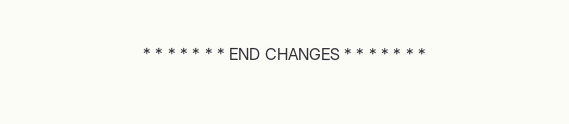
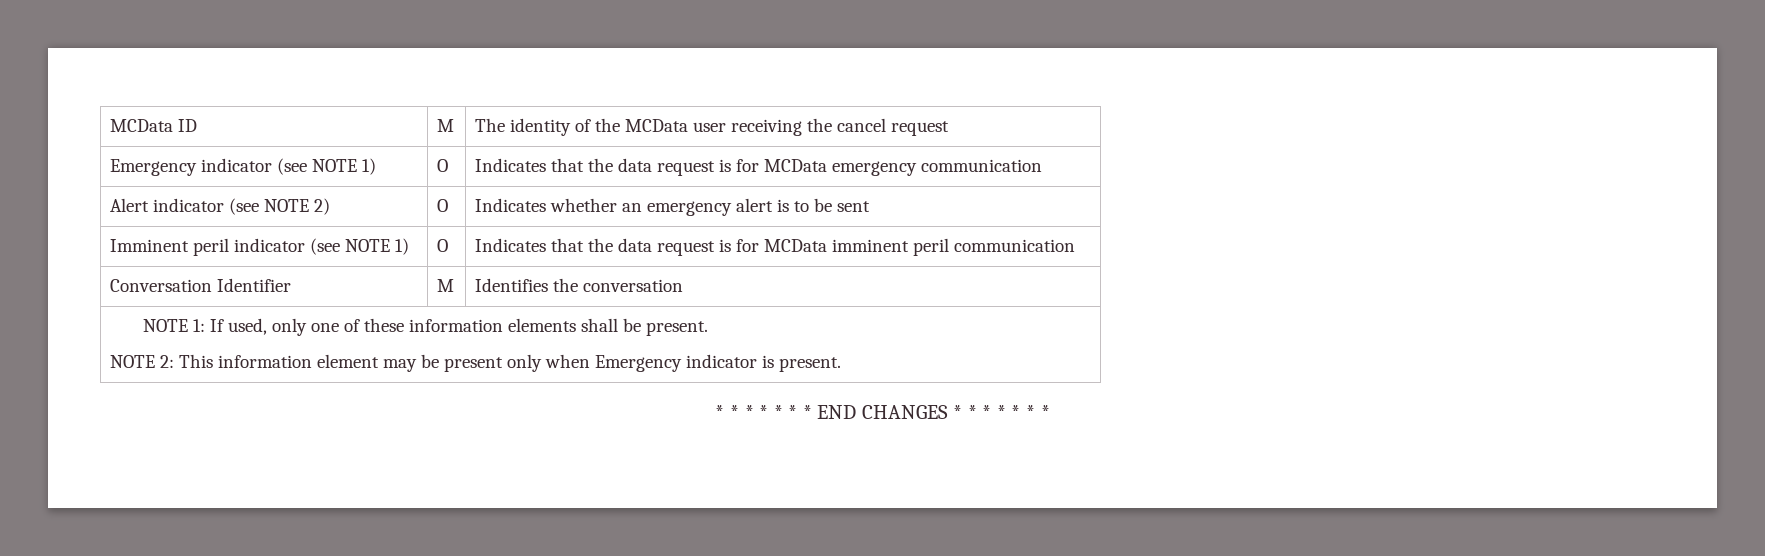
(143, 53) none -> [109,119,197,132] [436,119,454,132] [474,118,949,136] [109,158,376,176] [436,159,448,172] [474,158,1042,176] [109,198,330,215] [436,199,448,212] [474,198,870,216] [109,238,409,256] [436,239,448,252] [474,238,1075,256] [109,278,291,292] [436,279,454,292] [474,278,683,292] [143,318,709,336] [109,354,841,372] MCData ID | M | The identity of the MCData user receiving the cancel request // Emergency indicator (see NOTE 1) | O | Indicates that the data request is for MCData emergency communication // Alert indicator (see NOTE 2) | O | Indicates whether an emergency alert is to be sent // Imminent peril indicator (see NOTE 1) | O | Indicates that the data request is for MCData imminent peril communication // Conversation Identifier | M | Identifies the conversation // NOTE 1: If used, only one of these information elements shall be present. // NOTE 2: This information element may be present only when Emergency indicator is present. //

